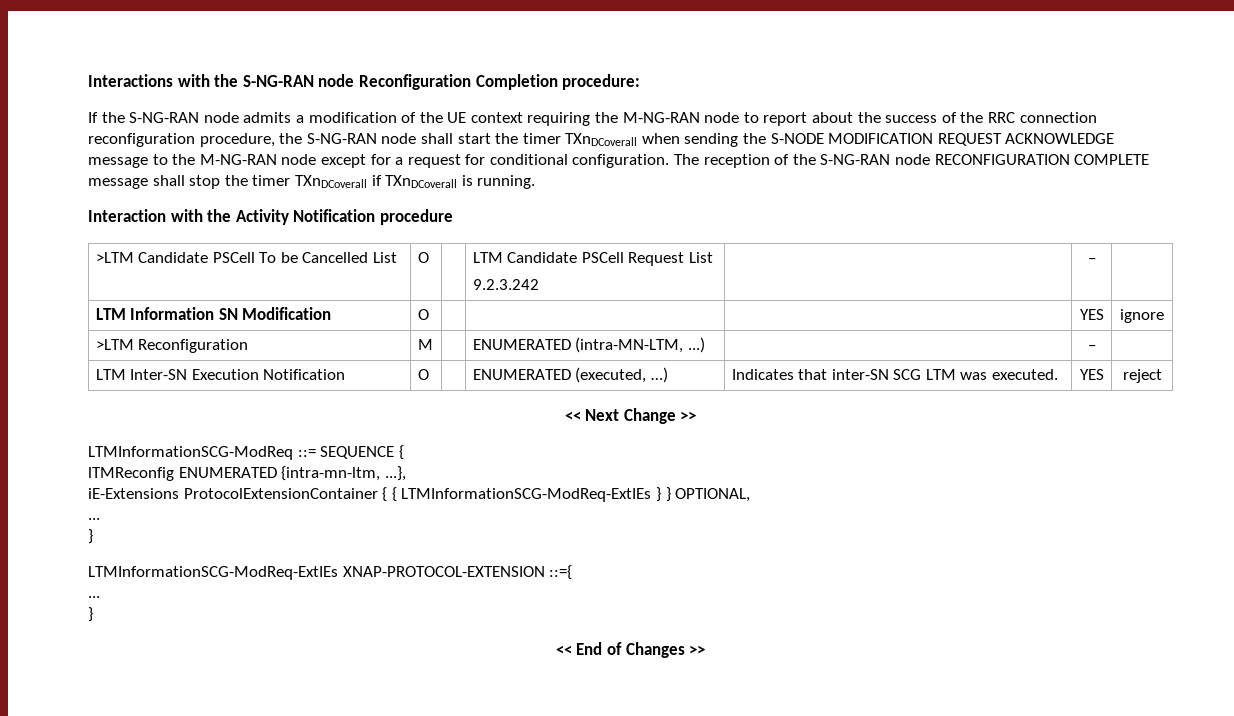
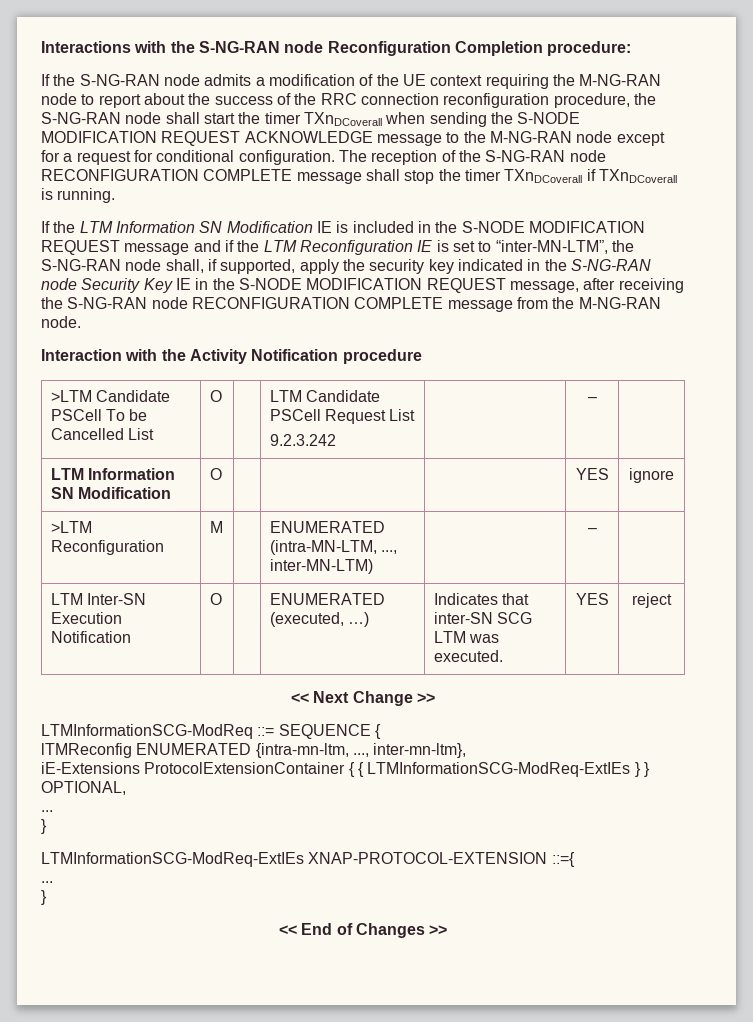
(536, 182) none -> [41,221,645,233] [41,240,634,255] [41,259,651,274] [41,278,684,293] [41,297,661,312] [41,316,81,328] // If the LTM Information SN Modification IE is included in the S-NODE MODIFICATION REQUEST message and if the LTM Reconfiguration IE is set to “inter-MN-LTM”, the S-NG-RAN node shall, if supported, apply the security key indicated in the S-NG-RAN node Security Key IE in the S-NODE MODIFICATION REQUEST message, after receiving the S-NG-RAN node RECONFIGURATION COMPLETE message from the M-NG-RAN node.
[687,337,705,353] ...) -> [380,550,397,554] [269,559,373,574] ..., inter-MN-LTM)
[384,466,406,481] ...}, -> [352,743,467,758] ..., inter-mn-ltm},

